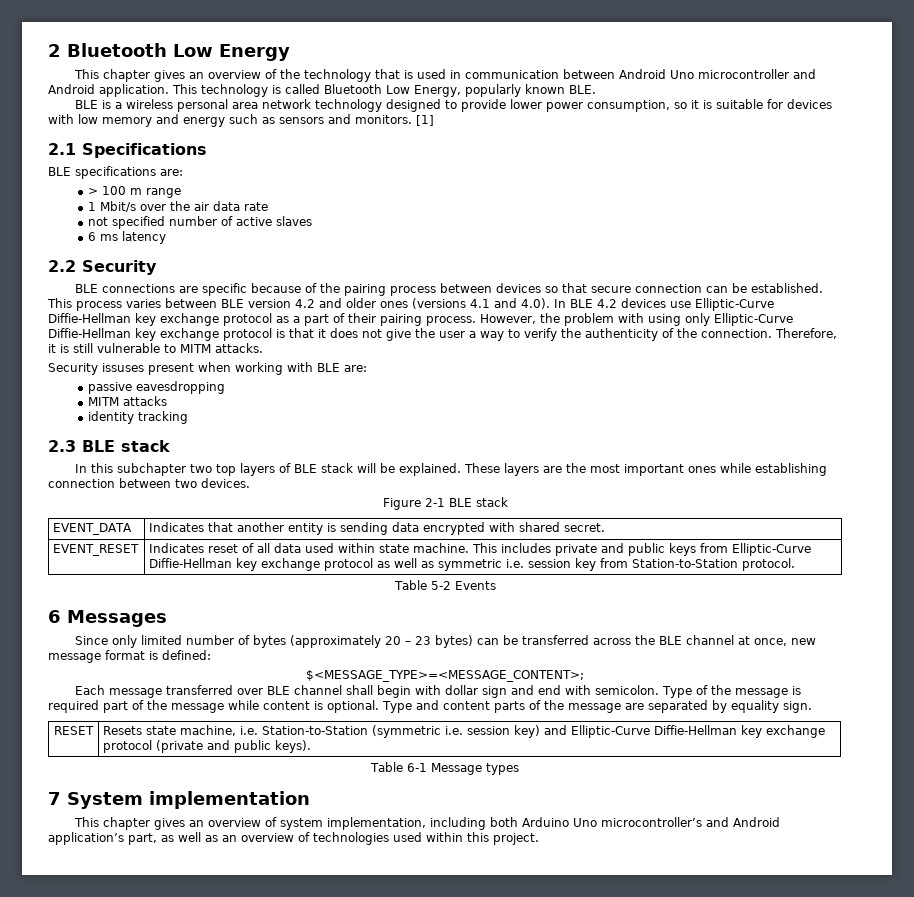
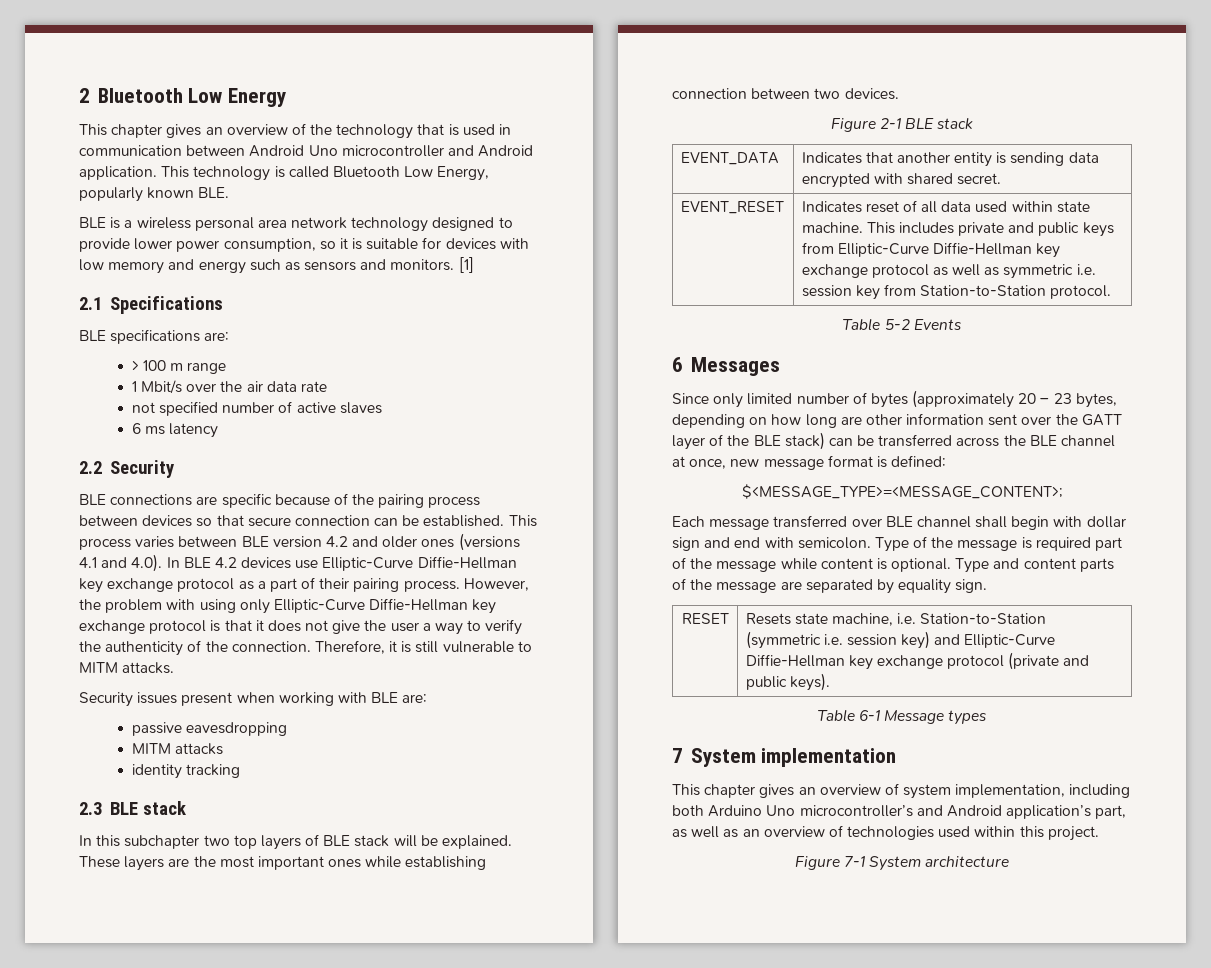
[102,363,144,372] issuses -> [137,692,178,704] issues
[434,635,473,648] bytes) -> [1075,393,1117,408] [672,413,1122,428] [672,432,825,450] bytes, depending on how long are other information sent over the GATT layer of the BLE stack)
(539, 839) none -> [794,856,1010,871] // Figure 7-1 System architecture

